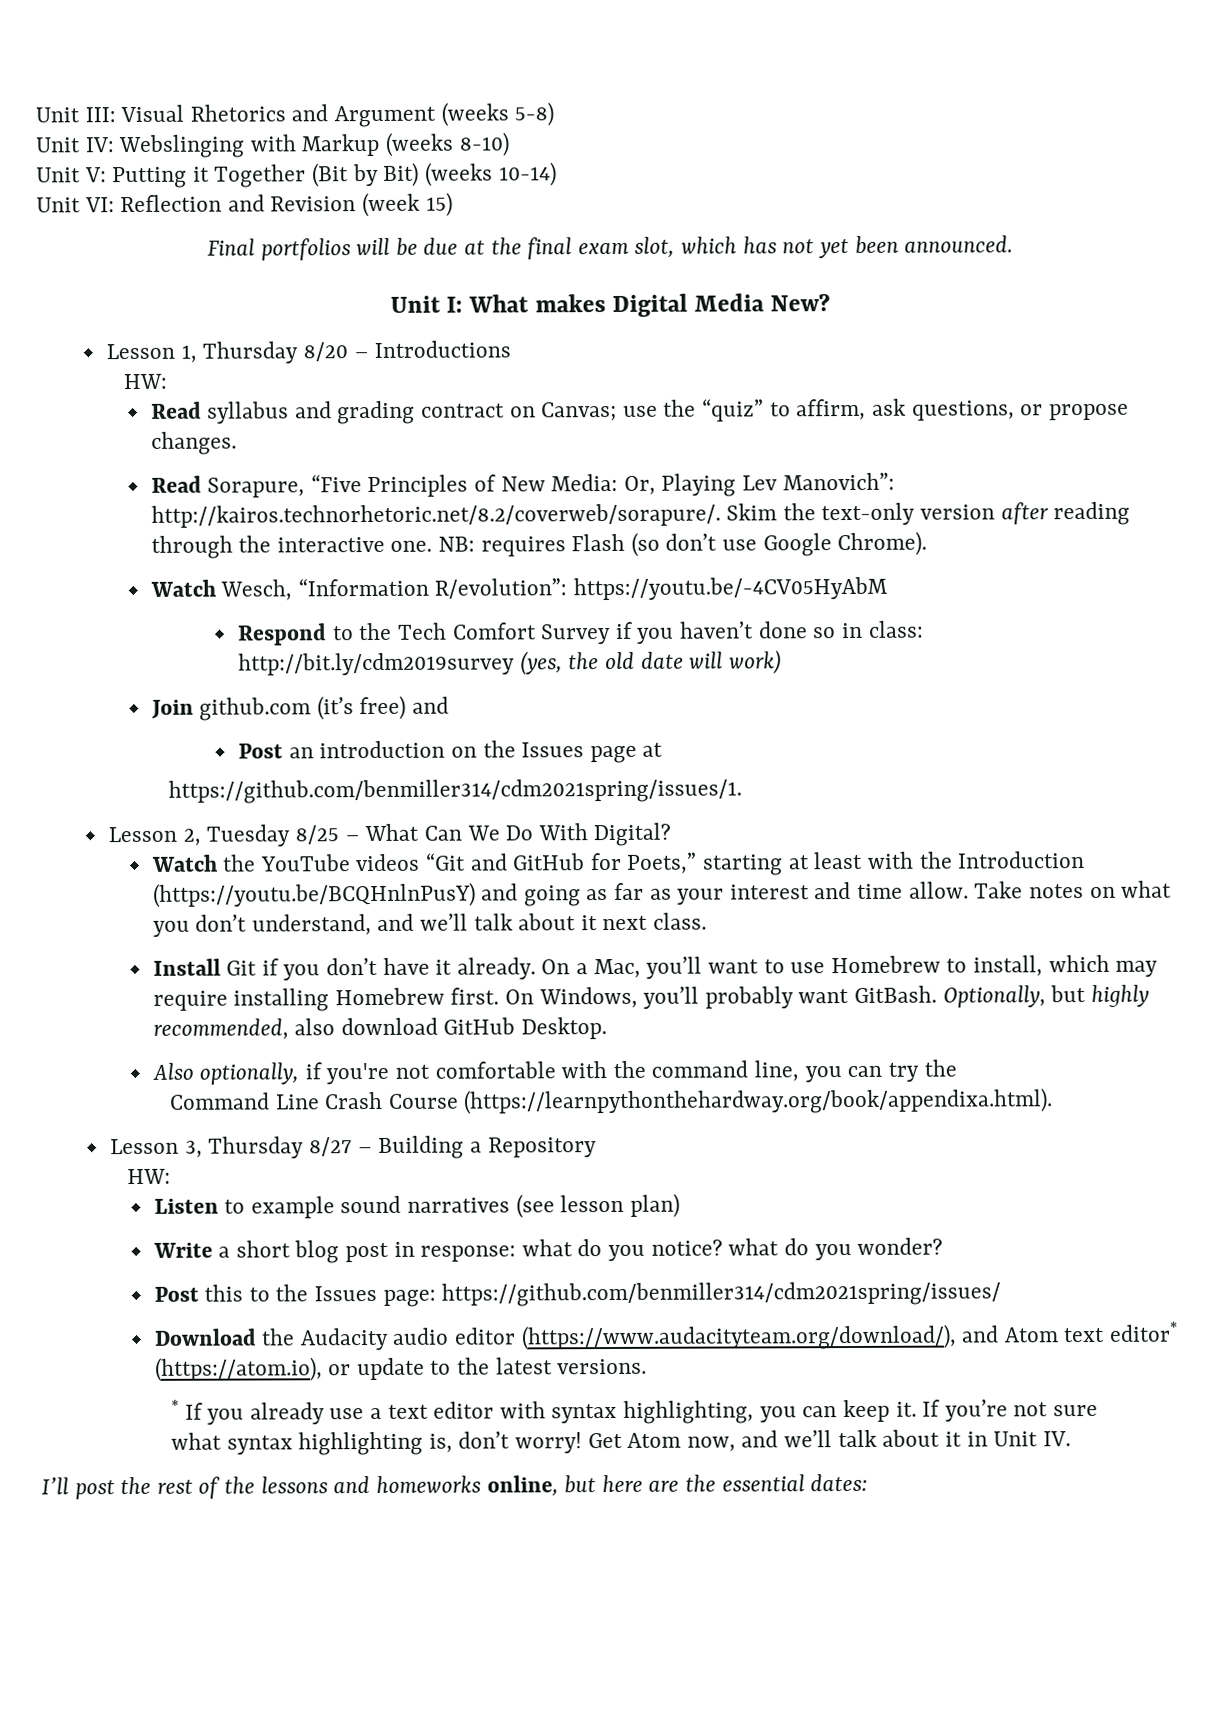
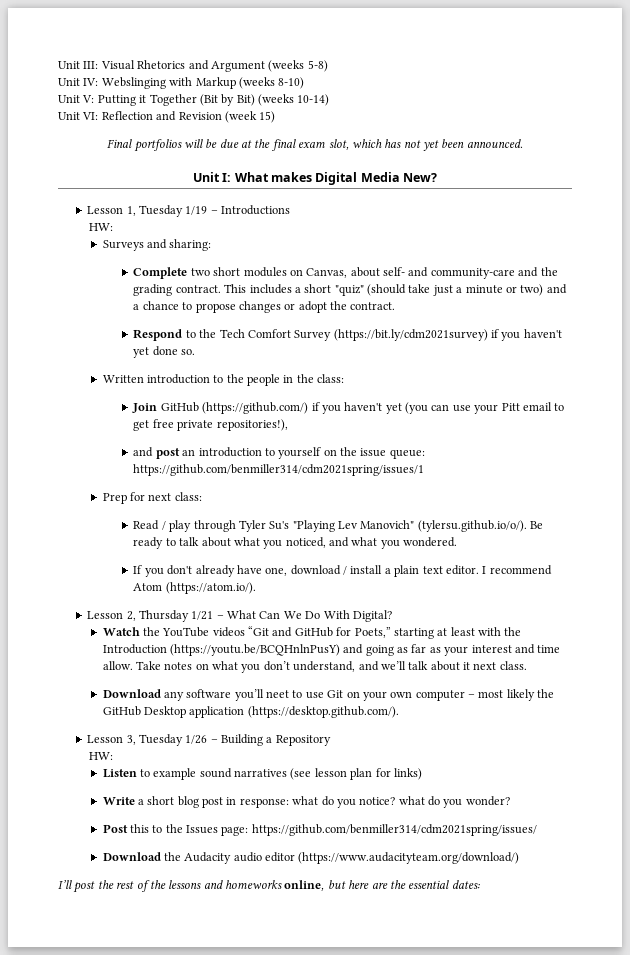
[202,341,349,364] Thursday 8/20 -> [138,205,208,217] Tuesday 1/19
[150,398,1129,425] [150,431,237,455] [150,472,895,498] [150,501,1131,528] [150,531,928,559] [149,576,889,601] Read syllabus and grading contract on Canvas; use the “quiz” to affirm, ask questions, or propose changes. // Read Sorapure, “Five Principles of New Media: Or, Playing Lev Manovich”: http://kairos.technorhetoric.net/8.2/coverweb/sorapure/. Skim the text-only version after reading through the interactive one. NB: requires Flash (so don’t use Google Chrome). // Watch Wesch, “Information R/evolution”: https://youtu.be/-4CV05HyAbM -> [102,239,212,251] [133,267,558,279] [133,284,567,296] [133,301,396,313] Surveys and sharing: // Complete two short modules on Canvas, about self- and community-care and the grading contract. This includes a short "quiz" (should take just a minute or two) and a chance to propose changes or adopt the contract.
[614,620,924,644] [238,650,782,676] [150,695,450,721] [238,743,284,759] if you haven’t done so in class: http://bit.ly/cdm2019survey (yes, the old date will work) // Join github.com (it’s free) and // Post -> [333,329,562,341] [133,346,196,358] [102,374,345,386] [132,402,565,414] [133,419,288,431] [133,447,180,459] (https://bit.ly/cdm2021survey) if you haven't yet done so. // Written introduction to the people in the class: // Join GitHub (https://github.com/) if you haven't yet (you can use your Pitt email to get free private repositories!), // and post
[451,740,664,764] [167,778,742,804] on the Issues page at // https://github.com/benmiller314/cdm2021spring/issues/1. -> [264,447,425,459] [133,464,425,476] [102,492,202,504] [133,520,544,532] [133,537,458,549] [133,565,552,577] [133,582,256,594] to yourself on the issue queue: https://github.com/benmiller314/cdm2021spring/issues/1 // Prep for next class: // Read / play through Tyler Su's "Playing Lev Manovich" (tylersu.github.io/o/). Be ready to talk about what you noticed, and what you wondered. // If you don't already have one, download / install a plain text editor. I recommend Atom (https://atom.io/).
[206,824,340,847] Tuesday 8/25 -> [138,610,214,622] Thursday 1/21
[152,954,1159,981] [152,984,1149,1012] [152,1017,608,1040] [151,1059,957,1085] [168,1088,1054,1115] Install Git if you don’t have it already. On a Mac, you’ll want to use Homebrew to install, which may require installing Homebrew first. On Windows, you’ll probably want GitBash. Optionally, but highly recommended, also download GitHub Desktop. // Also optionally, if you're not comfortable with the command line, you can try the // Command Line Crash Course (https://learnpythonthehardway.org/book/appendixa.html). -> [102,689,555,701] [102,706,399,718] Download any software you’ll neet to use Git on your own computer – most likely the GitHub Desktop application (https://desktop.github.com/).
[208,1136,353,1159] Thursday 8/27 -> [138,734,208,746] Tuesday 1/26
[629,1193,680,1218] plan) -> [350,768,422,780] plan for links)
[520,1321,1179,1351] [154,1357,648,1382] [170,1399,1098,1425] [170,1429,1071,1456] (https://www.audacityteam.org/download/), and Atom text editor* (https://atom.io), or update to the latest versions. // * If you already use a text editor with syntax highlighting, you can keep it. If you’re not sure // what syntax highlighting is, don’t worry! Get Atom now, and we’ll talk about it in Unit IV. -> [298,852,520,864] (https://www.audacityteam.org/download/)

